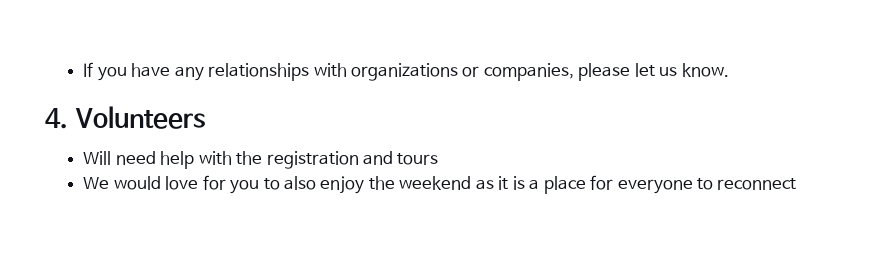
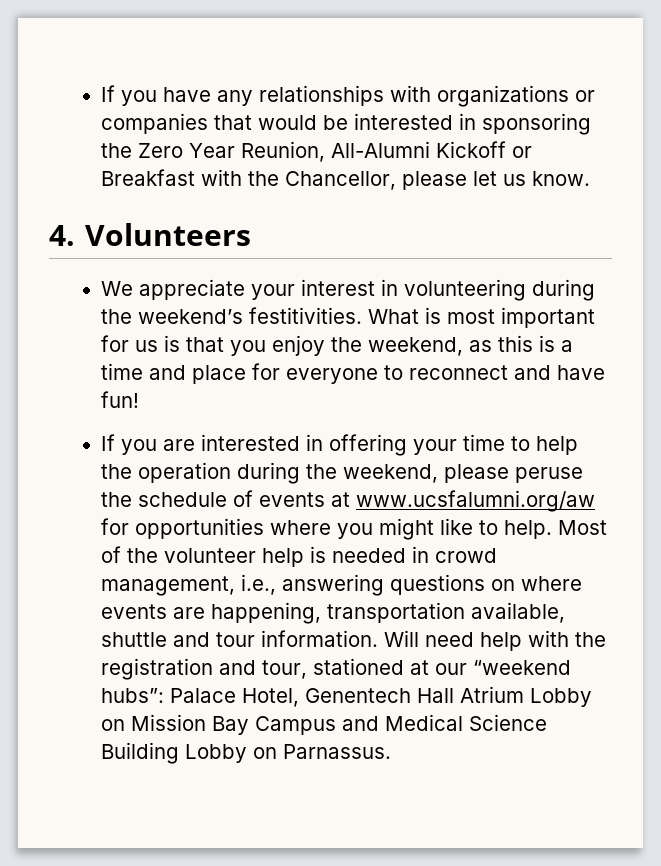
[483,63,574,81] companies, -> [101,113,592,135] [101,141,533,162] [101,169,397,190] companies that would be interested in sponsoring the Zero Year Reunion, All-Alumni Kickoff or Breakfast with the Chancellor,
(206, 117) none -> [101,279,596,301] [101,307,596,328] [101,335,574,356] [101,363,606,384] [101,391,140,408] [101,434,579,456] [101,462,584,484] [101,490,596,512] [101,518,608,540] [101,546,498,567] [101,574,583,596] [101,602,566,624] [101,630,379,647] We appreciate your interest in volunteering during the weekend’s festitivities. What is most important for us is that you enjoy the weekend, as this is a time and place for everyone to reconnect and have fun! // If you are interested in offering your time to help the operation during the weekend, please peruse the schedule of events at www.ucsfalumni.org/aw for opportunities where you might like to help. Most of the volunteer help is needed in crowd management, i.e., answering questions on where events are happening, transportation available, shuttle and tour information.
[397,153,439,165] [83,175,797,194] tours // We would love for you to also enjoy the weekend as it is a place for everyone to reconnect -> [262,658,572,679] [101,686,593,707] [101,714,548,735] [101,742,392,764] tour, stationed at our “weekend hubs”: Palace Hotel, Genentech Hall Atrium Lobby on Mission Bay Campus and Medical Science Building Lobby on Parnassus.

